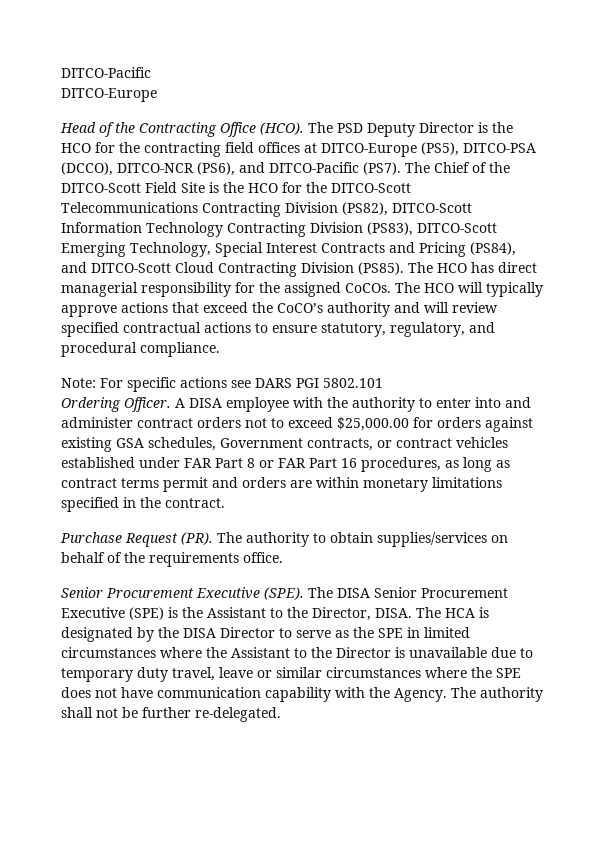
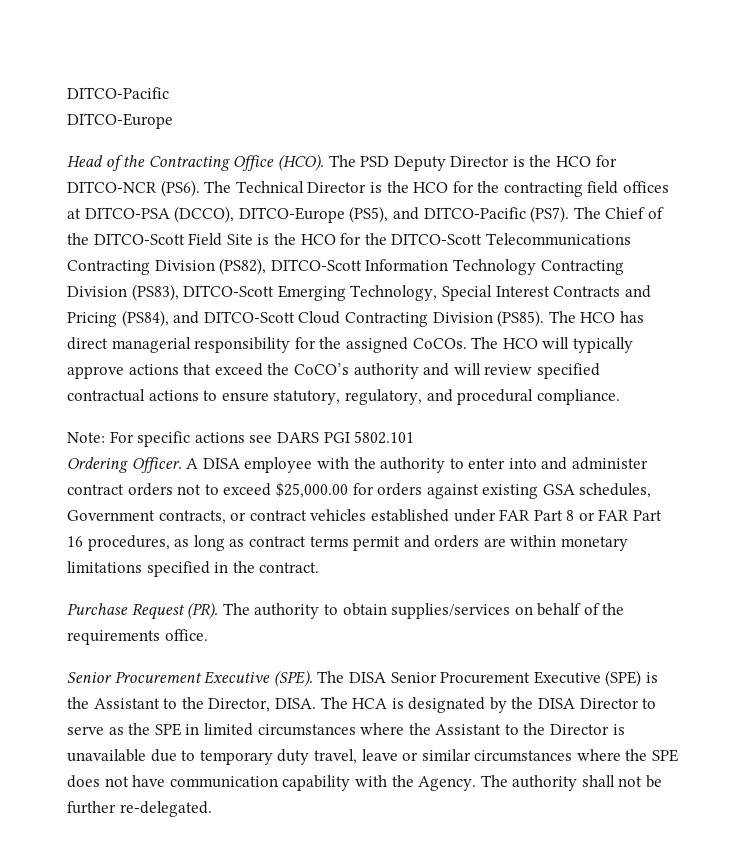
(115, 147) none -> [67,180,474,197] DITCO-NCR (PS6). The Technical Director is the HCO for
[321,142,536,157] [61,162,235,176] DITCO-Europe (PS5), DITCO-PSA (DCCO), DITCO-NCR (PS6), -> [84,206,389,223] DITCO-PSA (DCCO), DITCO-Europe (PS5),

